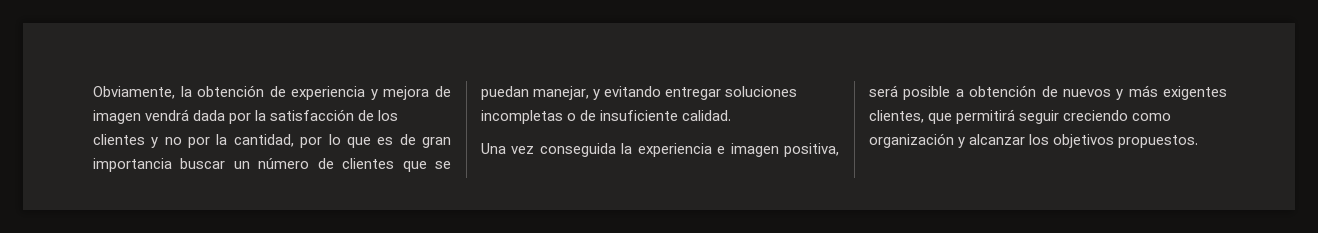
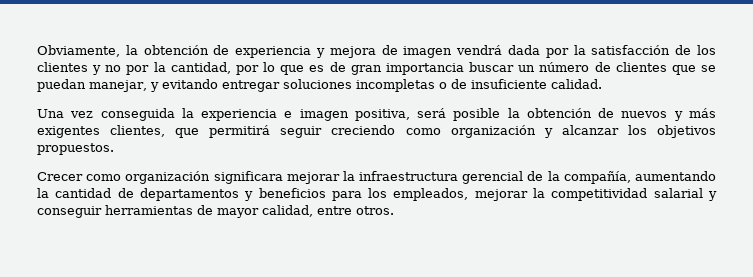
[955,89,964,97] a -> [507,108,520,118] la
(1199, 141) none -> [37,171,716,184] [37,188,717,201] [37,205,394,218] // Crecer como organización significara mejorar la infraestructura gerencial de la compañía, aumentando la cantidad de departamentos y beneficios para los empleados, mejorar la competitividad salarial y conseguir herramientas de mayor calidad, entre otros.

